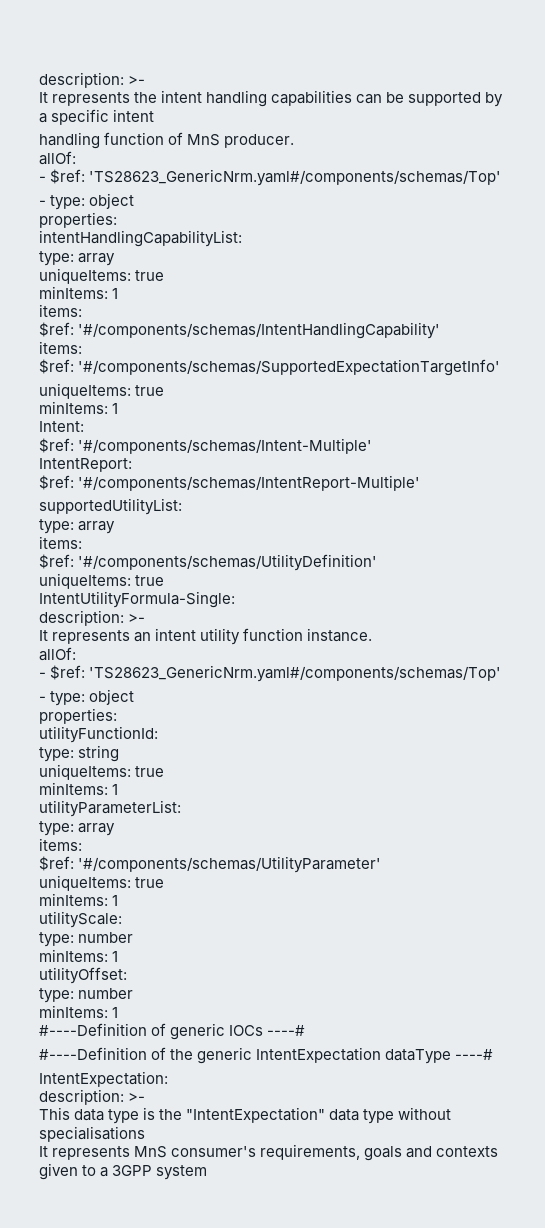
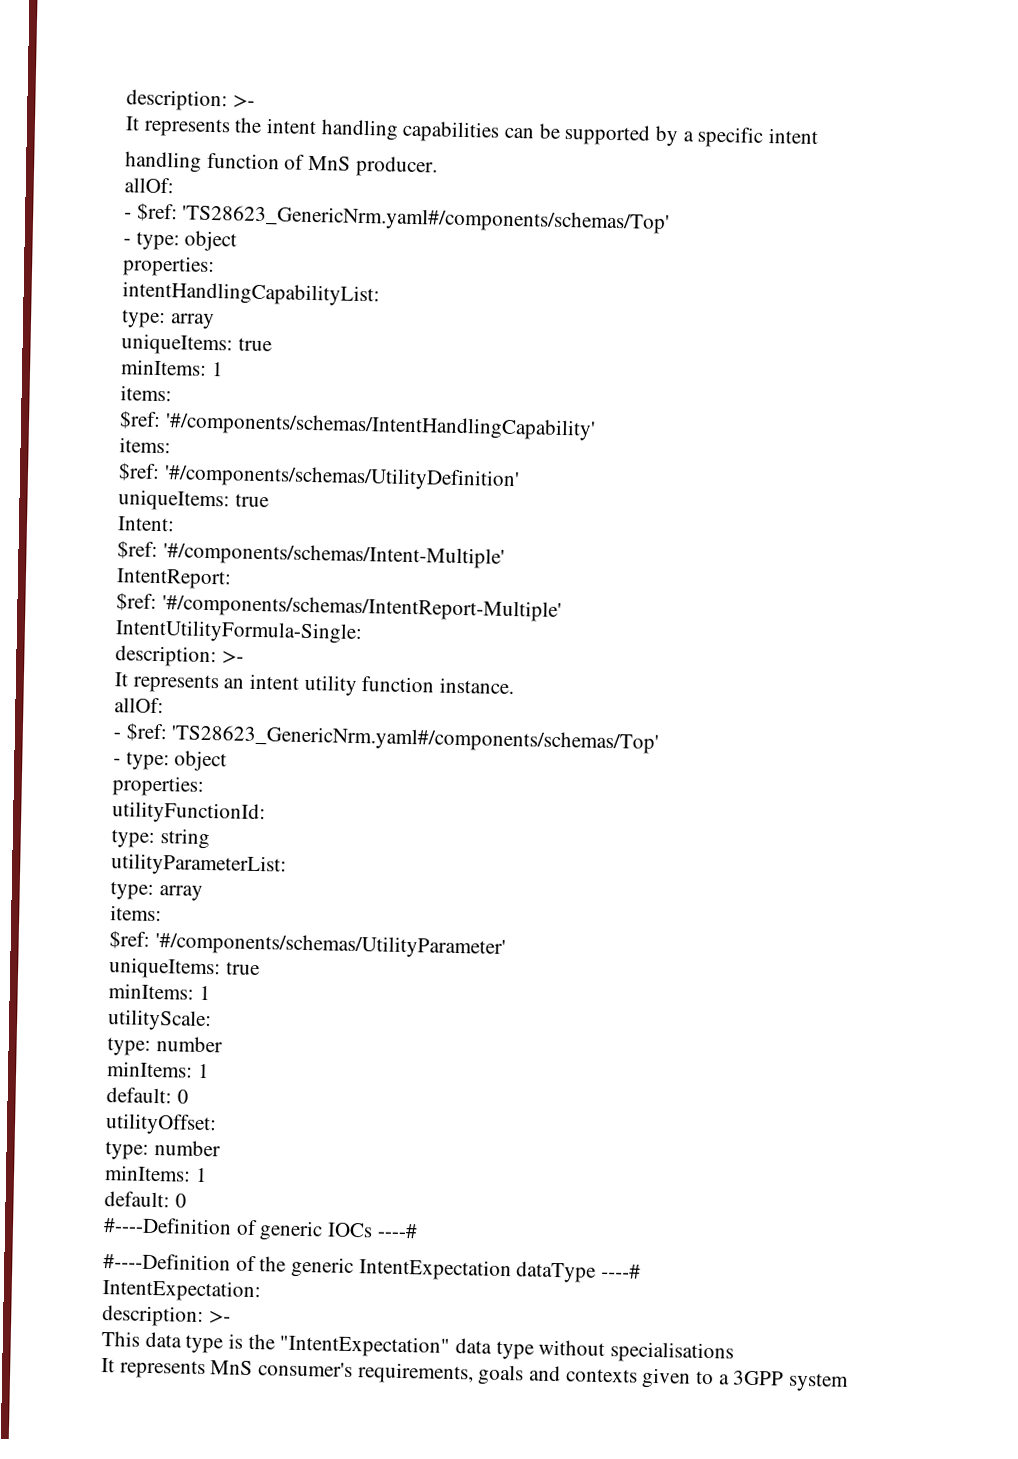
[78,359,501,376] [39,383,165,399] [39,401,119,414] '#/components/schemas/SupportedExpectationTargetInfo' // uniqueItems: true // minItems: 1 -> [163,464,520,492] [118,489,269,512] '#/components/schemas/UtilityDefinition' // uniqueItems: true
[39,498,182,515] [39,519,116,534] [39,536,82,549] [39,554,378,571] [39,573,165,589] // supportedUtilityList: // type: array // items: // $ref: '#/components/schemas/UtilityDefinition' // uniqueItems: true -> (562, 608) none
[39,764,165,780] [39,782,119,795] // uniqueItems: true // minItems: 1 -> (210, 839) none
(119, 956) none -> [106,1087,189,1104] // default: 0
(119, 1012) none -> [104,1191,187,1208] // default: 0

